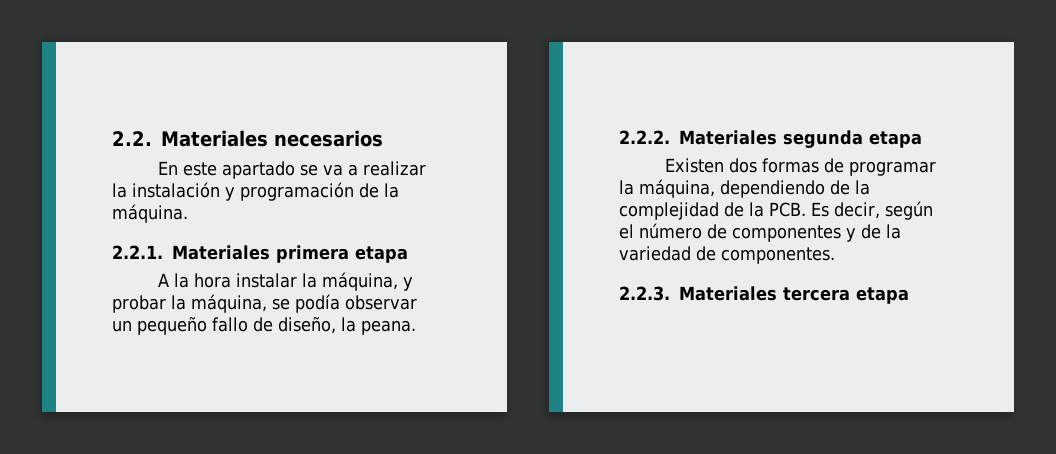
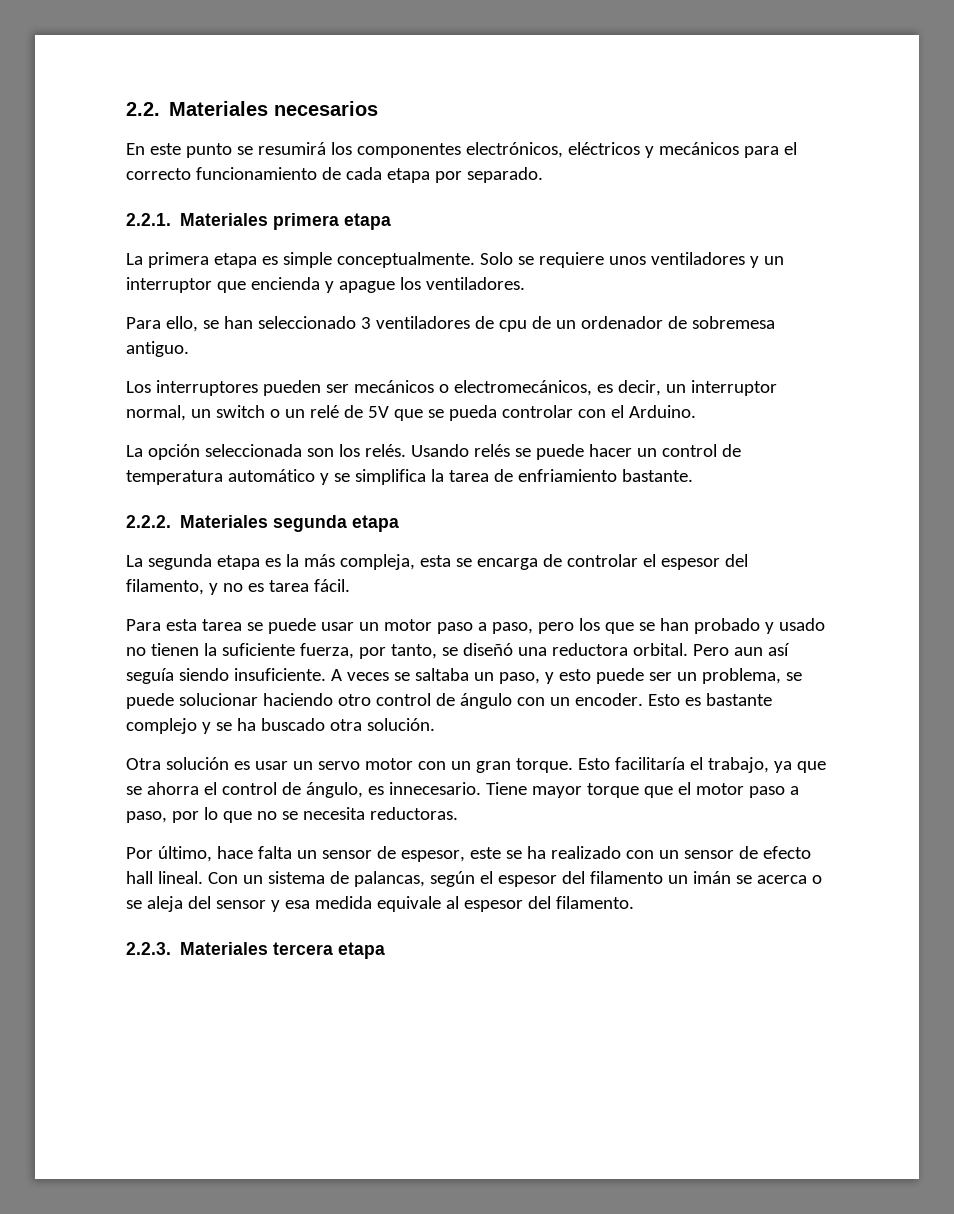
[221,161,426,179] [112,182,399,201] [112,204,188,223] [112,245,408,263] [157,272,413,291] [112,294,417,313] [112,317,416,335] [619,130,922,148] [664,158,936,176] [619,179,870,198] [619,201,933,220] [619,223,901,242] [619,246,835,264] apartado se va a realizar la instalación y programación de la máquina. // 2.2.1. Materiales primera etapa // A la hora instalar la máquina, y probar la máquina, se podía observar un pequeño fallo de diseño, la peana. // 2.2.2. Materiales segunda etapa // Existen dos formas de programar la máquina, dependiendo de la complejidad de la PCB. Es decir, según el número de componentes y de la variedad de componentes. -> [185,142,797,158] [126,167,543,183] [126,213,392,230] [126,252,784,268] [126,277,525,293] [126,316,775,332] [126,341,189,357] [126,380,777,396] [126,405,696,421] [126,444,741,460] [126,469,693,485] [126,515,400,532] [126,554,748,570] [126,579,350,595] [126,618,825,634] [126,643,790,659] [126,668,802,684] [126,693,772,709] [126,718,435,734] [126,757,826,773] [126,782,799,798] [126,807,458,823] [126,846,811,862] [126,871,822,887] [126,896,634,912] punto se resumirá los componentes electrónicos, eléctricos y mecánicos para el correcto funcionamiento de cada etapa por separado. // 2.2.1. Materiales primera etapa // La primera etapa es simple conceptualmente. Solo se requiere unos ventiladores y un interruptor que encienda y apague los ventiladores. // Para ello, se han seleccionado 3 ventiladores de cpu de un ordenador de sobremesa antiguo. // Los interruptores pueden ser mecánicos o electromecánicos, es decir, un interruptor normal, un switch o un relé de 5V que se pueda controlar con el Arduino. // La opción seleccionada son los relés. Usando relés se puede hacer un control de temperatura automático y se simplifica la tarea de enfriamiento bastante. // 2.2.2. Materiales segunda etapa // La segunda etapa es la más compleja, esta se encarga de controlar el espesor del filamento, y no es tarea fácil. // Para esta tarea se puede usar un motor paso a paso, pero los que se han probado y usado no tienen la suficiente fuerza, por tanto, se diseñó una reductora orbital. Pero aun así seguía siendo insuficiente. A veces se saltaba un paso, y esto puede ser un problema, se puede solucionar haciendo otro control de ángulo con un encoder. Esto es bastante complejo y se ha buscado otra solución. // Otra solución es usar un servo motor con un gran torque. Esto facilitaría el trabajo, ya que se ahorra el control de ángulo, es innecesario. Tiene mayor torque que el motor paso a paso, por lo que no se necesita reductoras. // Por último, hace falta un sensor de espesor, este se ha realizado con un sensor de efecto hall lineal. Con un sistema de palancas, según el espesor del filamento un imán se acerca o se aleja del sensor y esa medida equivale al espesor del filamento.

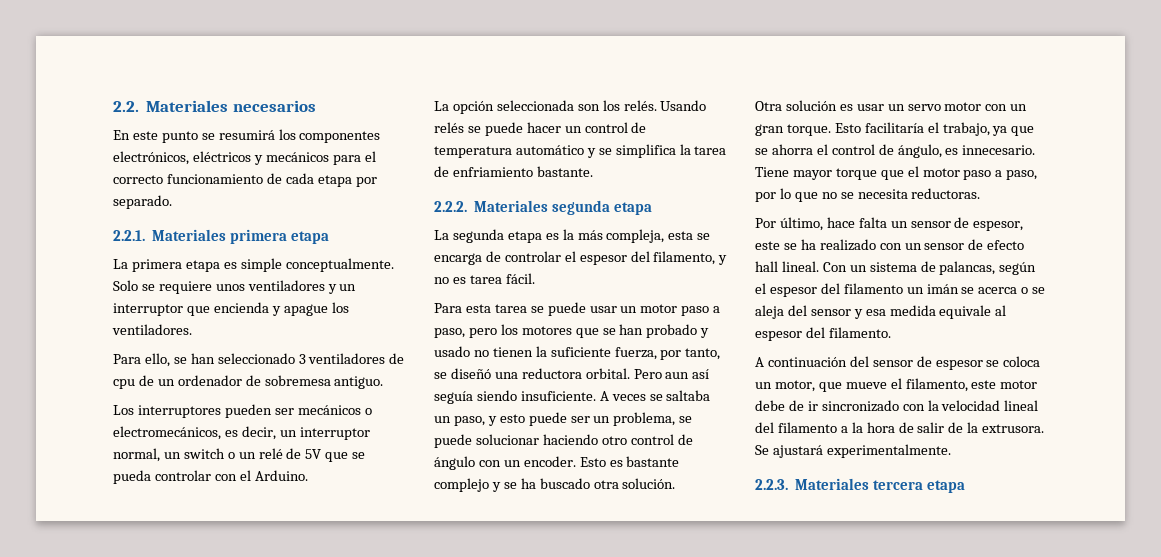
(600, 624) none -> [521,326,572,335] motores
(634, 902) none -> [755,356,1041,370] [755,378,1038,392] [755,400,1039,412] [755,422,1045,433] [755,444,951,458] // A continuación del sensor de espesor se coloca un motor, que mueve el filamento, este motor debe de ir sincronizado con la velocidad lineal del filamento a la hora de salir de la extrusora. Se ajustará experimentalmente.

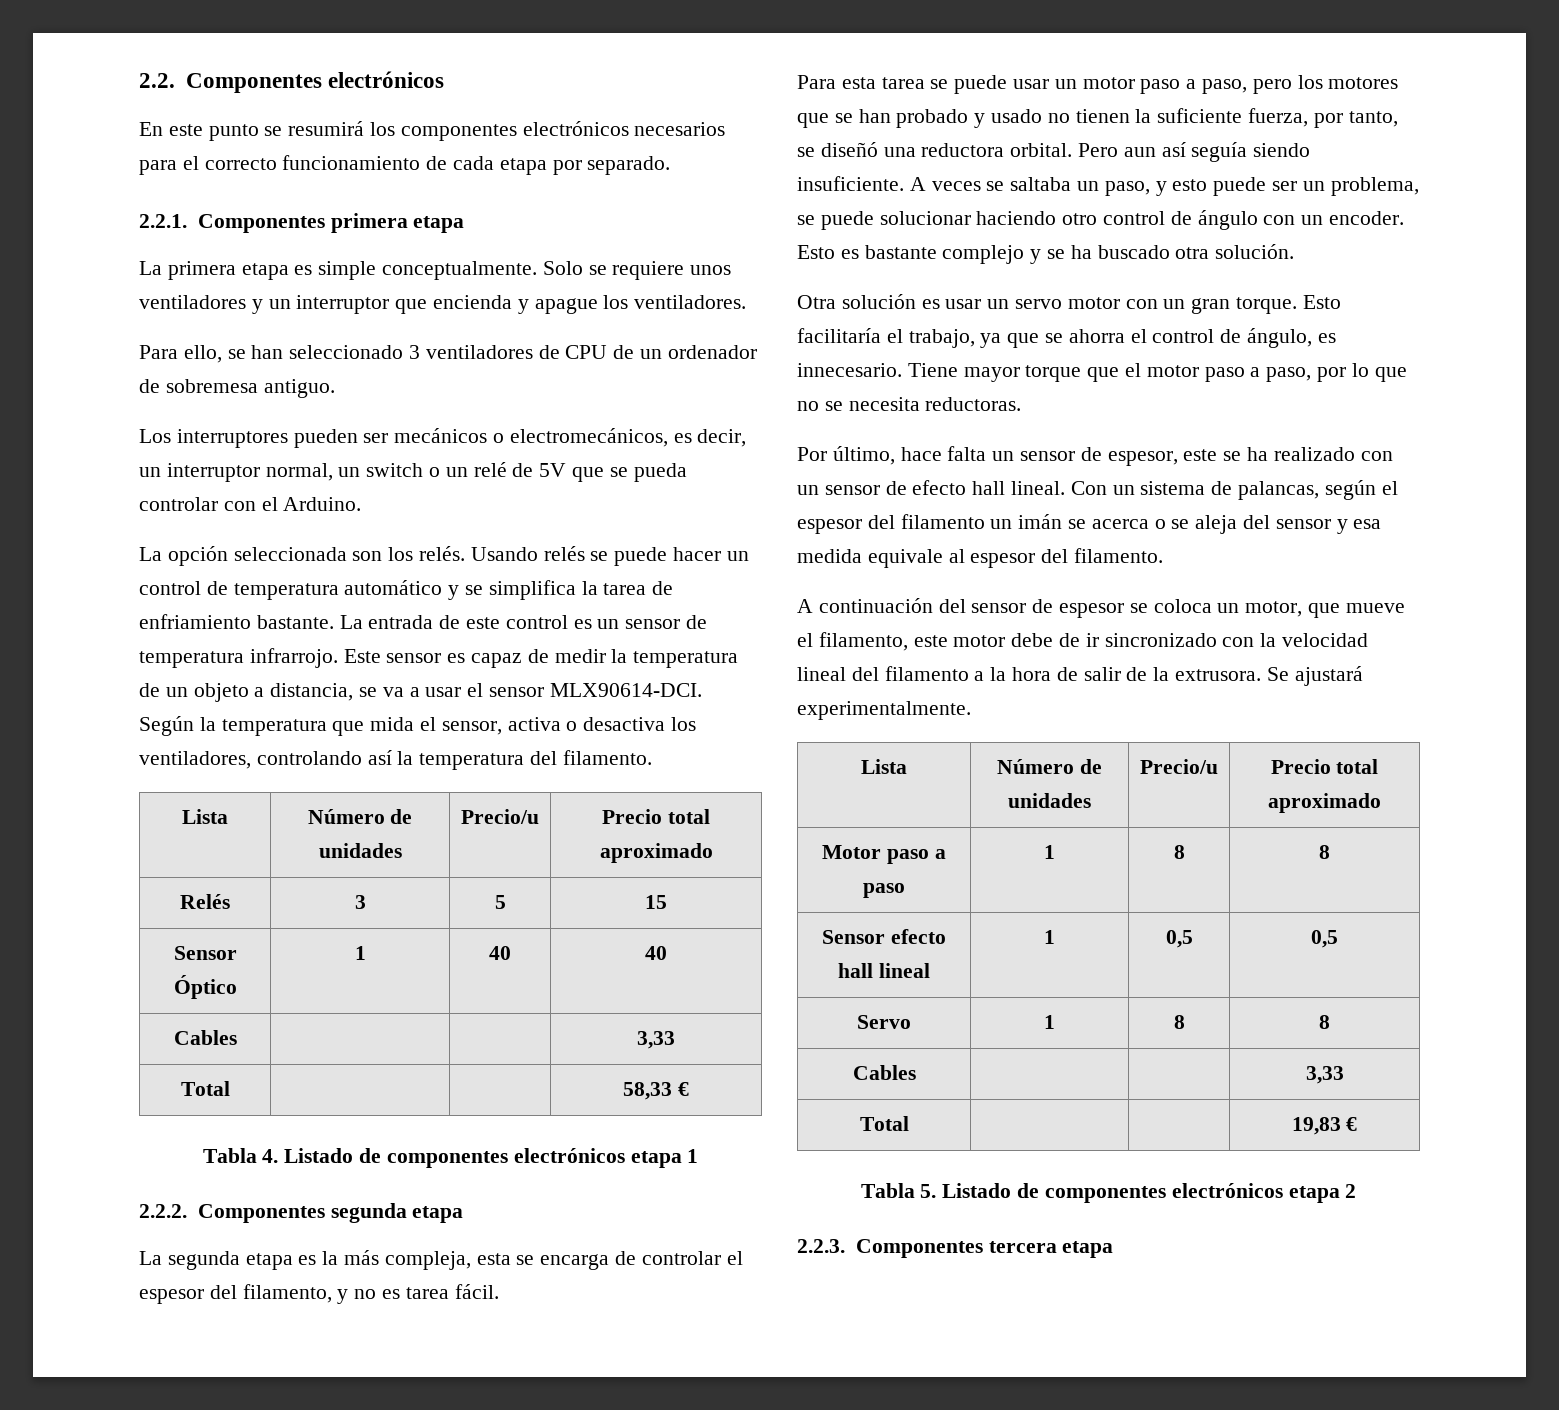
[146,100,316,112] Materiales necesarios -> [185,71,444,93] Componentes electrónicos
[113,151,329,165] electrónicos, eléctricos y mecánicos -> [522,121,726,136] electrónicos necesarios
[152,229,227,241] Materiales -> [197,214,325,233] Componentes
[113,379,135,389] cpu -> [565,345,608,359] CPU
(593, 171) none -> [339,615,708,629] [139,648,739,668] [139,683,702,702] [139,716,697,736] [139,750,652,770] [182,809,228,824] [307,809,413,824] [318,843,402,858] [461,809,539,824] [602,809,710,824] [599,843,713,863] [180,894,230,909] [354,895,366,909] [494,895,506,909] [645,895,667,909] [173,946,237,960] [173,975,237,999] [354,946,366,960] [489,946,511,960] [645,946,667,960] [173,1030,237,1045] [637,1031,675,1049] [180,1081,230,1096] [623,1082,689,1100] [202,1148,699,1168] La entrada de este control es un sensor de temperatura infrarrojo. Este sensor es capaz de medir la temperatura de un objeto a distancia, se va a usar el sensor MLX90614-DCI. Según la temperatura que mida el sensor, activa o desactiva los ventiladores, controlando así la temperatura del filamento. // Lista | Número de unidades | Precio/u | Precio total aproximado // Relés | 3 | 5 | 15 // Sensor Óptico | 1 | 40 | 40 // Cables | | | 3,33 // Total | | | 58,33 € // Tabla 4. Listado de componentes electrónicos etapa 1
[474,200,549,212] Materiales -> [197,1204,325,1223] Componentes
(951, 451) none -> [861,759,907,774] [997,759,1102,774] [1008,793,1091,808] [1140,759,1218,774] [1270,759,1379,774] [1268,793,1381,813] [822,845,946,864] [863,883,905,898] [1044,845,1055,859] [1173,845,1185,859] [1319,845,1330,859] [822,929,946,944] [838,963,930,978] [1044,930,1055,944] [1165,930,1193,948] [1311,930,1338,948] [857,1015,911,1029] [1044,1015,1055,1029] [1173,1015,1185,1029] [1319,1015,1330,1029] [852,1065,916,1080] [1305,1066,1344,1084] [859,1116,909,1131] [1291,1117,1358,1135] [860,1183,1357,1203] // Lista | Número de unidades | Precio/u | Precio total aproximado // Motor paso a paso | 1 | 8 | 8 // Sensor efecto hall lineal | 1 | 0,5 | 0,5 // Servo | 1 | 8 | 8 // Cables | | | 3,33 // Total | | | 19,83 € // Tabla 5. Listado de componentes electrónicos etapa 2
[795,478,870,490] Materiales -> [855,1239,983,1258] Componentes

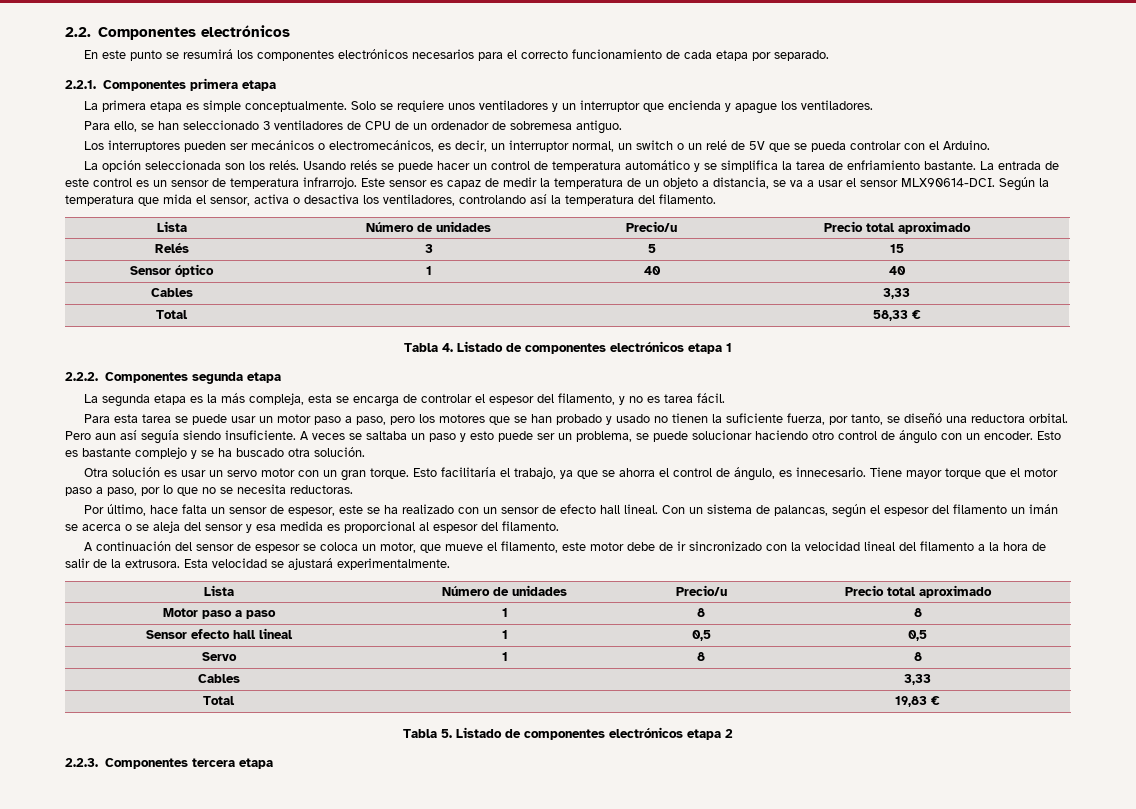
[173,975,237,999] Óptico -> [175,264,214,277] óptico
[1104,181,1150,196] paso, -> [429,433,456,442] paso
[867,549,943,568] equivale -> [327,521,415,533] es proporcional
[1266,667,1289,681] Se -> [184,558,284,568] Esta velocidad se

